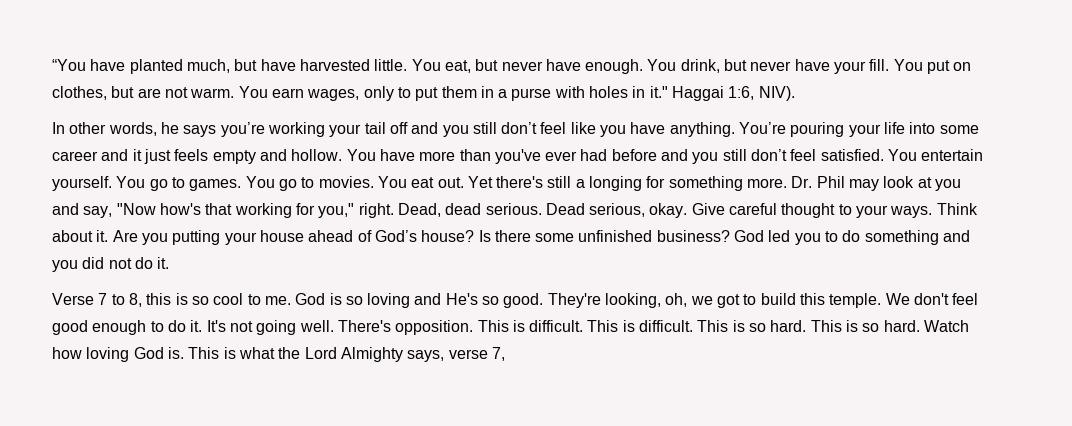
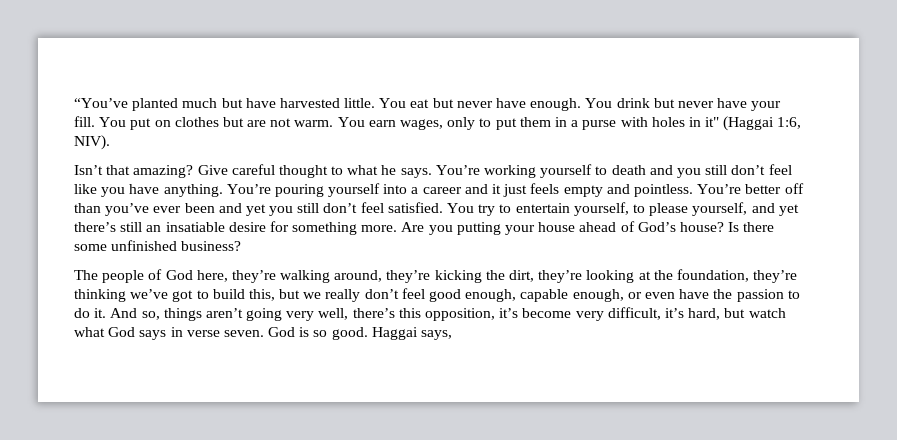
[52,59,230,74] “You have planted much, -> [74,98,218,111] “You’ve planted much
[444,60,471,73] eat, -> [410,99,430,108] eat
[680,59,720,73] drink, -> [616,98,650,108] drink
[52,86,107,100] clothes, -> [174,117,219,127] clothes
[649,86,725,101] it." Haggai -> [705,116,775,131] it" (Haggai
[52,122,408,137] In other words, he says you’re working your tail off -> [74,164,646,178] Isn’t that amazing? Give careful thought to what he says. You’re working yourself to death
[848,122,979,137] your life into some -> [328,183,419,197] yourself into a
[291,149,689,164] hollow. You have more than you've ever had before and -> [633,183,804,197] [74,203,266,216] pointless. You’re better off than you’ve ever been and yet
[921,149,984,161] [52,176,962,191] [52,203,978,218] [52,230,109,242] entertain yourself. You go to games. You go to movies. You eat out. Yet there's still a longing for something more. Dr. Phil may look at you and say, "Now how's that working for you," right. Dead, dead serious. Dead serious, okay. Give careful thought to your ways. Think about it. -> [478,202,799,216] [74,221,398,235] try to entertain yourself, to please yourself, and yet there’s still an insatiable desire for something more.
[734,230,971,245] [52,257,170,272] [52,293,979,308] [52,320,970,335] [52,347,505,362] God led you to do something and you did not do it. // Verse 7 to 8, this is so cool to me. God is so loving and He's so good. They're looking, oh, we got to build this temple. We don't feel good enough to do it. It's not going well. There's opposition. This is difficult. This is difficult. This is so hard. This is so hard. Watch how loving God is. This is what the Lord Almighty says, verse 7, -> [74,269,798,283] [74,288,800,302] [74,307,786,321] [74,327,453,340] // The people of God here, they’re walking around, they’re kicking the dirt, they’re looking at the foundation, they’re thinking we’ve got to build this, but we really don’t feel good enough, capable enough, or even have the passion to do it. And so, things aren’t going very well, there’s this opposition, it’s become very difficult, it’s hard, but watch what God says in verse seven. God is so good. Haggai says,

